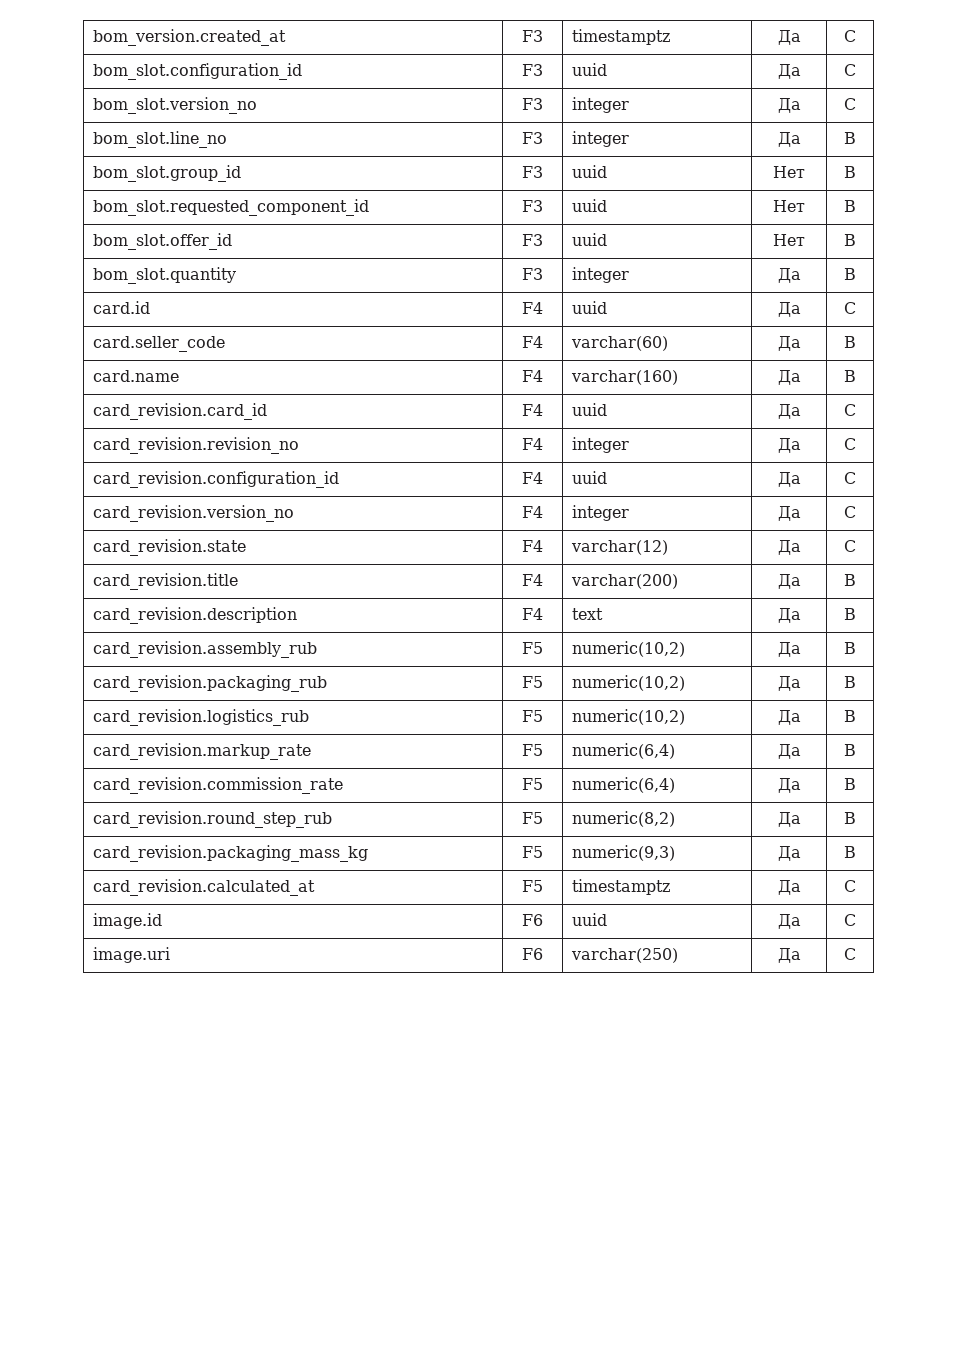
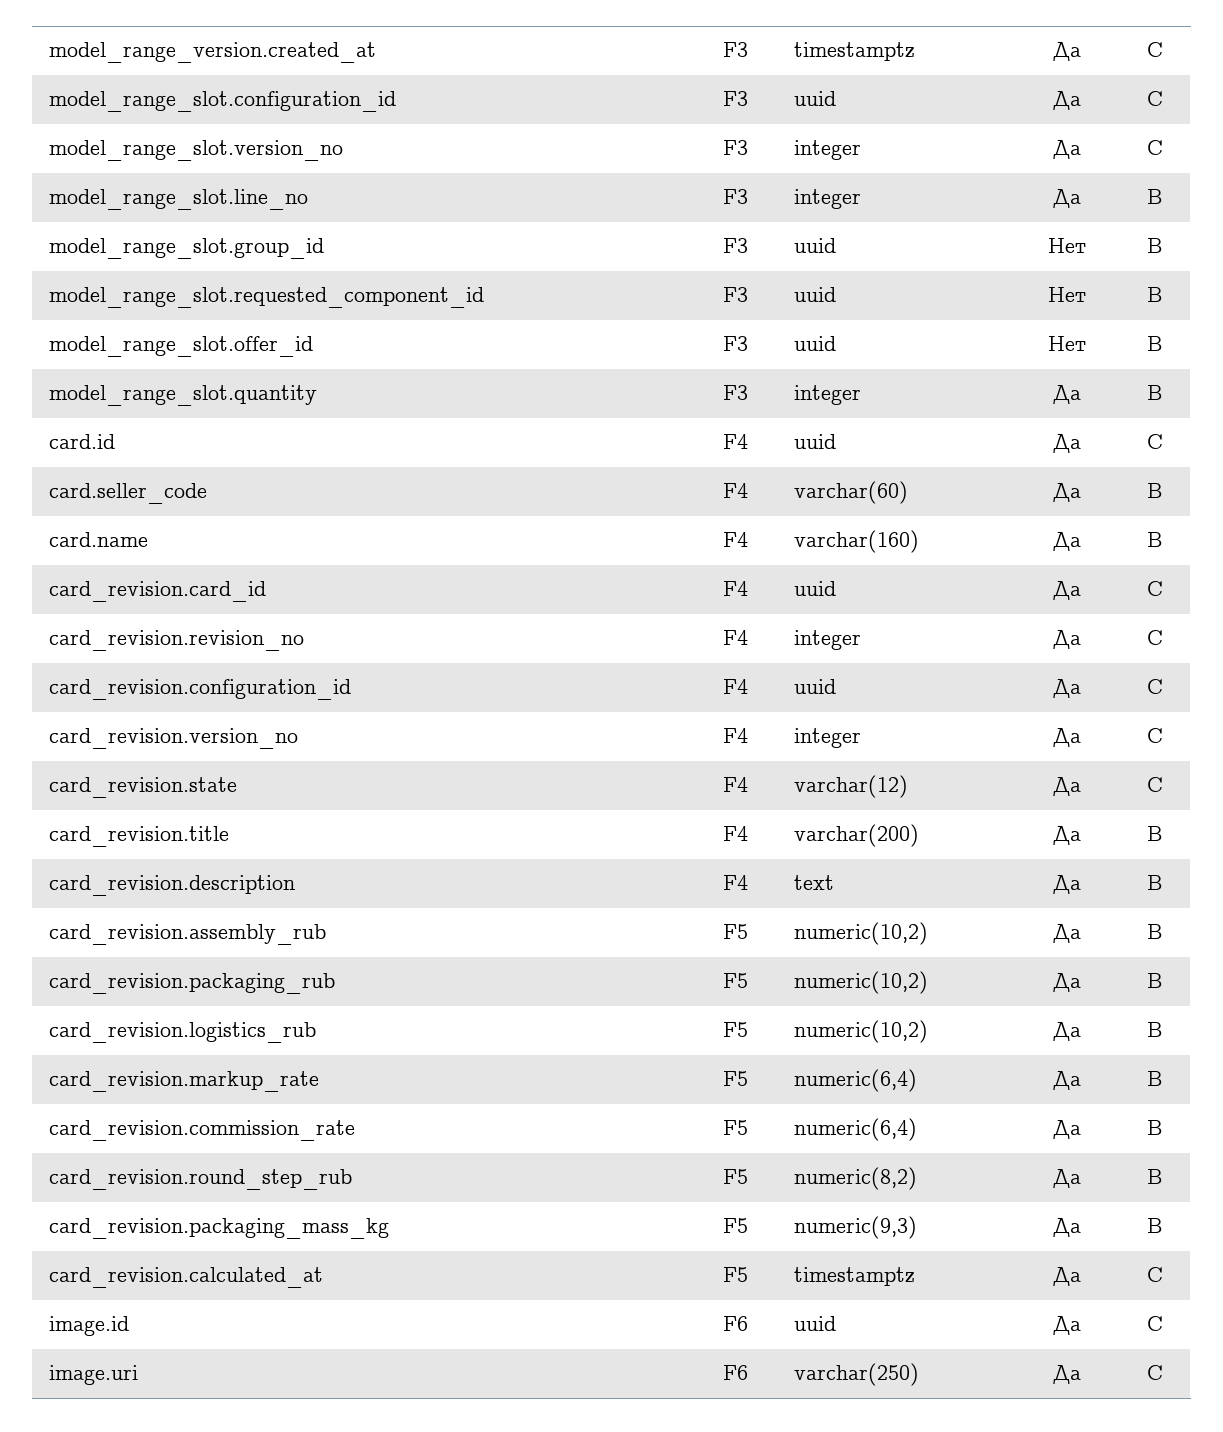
[93,29,287,46] bom_version.created_at -> [48,42,376,63] model_range_version.created_at
[93,63,303,80] bom_slot.configuration_id -> [48,91,396,112] model_range_slot.configuration_id
[93,97,258,114] bom_slot.version_no -> [48,140,343,161] model_range_slot.version_no
[93,131,228,148] [522,132,543,144] [572,131,630,147] [777,132,801,147] [844,132,856,144] [93,165,242,182] [522,166,543,178] [572,165,608,178] [773,166,805,178] [844,166,856,178] [93,199,370,216] [522,200,543,212] [572,199,608,212] [773,200,805,212] [844,200,856,212] [93,233,233,250] [522,234,543,246] [572,233,608,246] [773,234,805,246] [844,234,856,246] [93,267,237,284] bom_slot.line_no | F3 | integer | Да | В // bom_slot.group_id | F3 | uuid | Нет | В // bom_slot.requested_component_id | F3 | uuid | Нет | В // bom_slot.offer_id | F3 | uuid | Нет | В // bom_slot.quantity -> [48,189,308,210] [723,189,748,204] [793,189,861,209] [1053,189,1081,208] [1147,189,1162,204] [48,238,324,259] [723,238,748,253] [793,238,836,253] [1048,238,1086,253] [1147,238,1162,253] [48,287,484,308] [723,287,748,302] [793,287,836,302] [1048,287,1086,302] [1147,287,1162,302] [48,336,313,357] [723,336,748,351] [793,336,836,351] [1048,336,1086,351] [1147,336,1162,351] [48,385,317,406] model_range_slot.line_no | F3 | integer | Да | В // model_range_slot.group_id | F3 | uuid | Нет | В // model_range_slot.requested_component_id | F3 | uuid | Нет | В // model_range_slot.offer_id | F3 | uuid | Нет | В // model_range_slot.quantity

